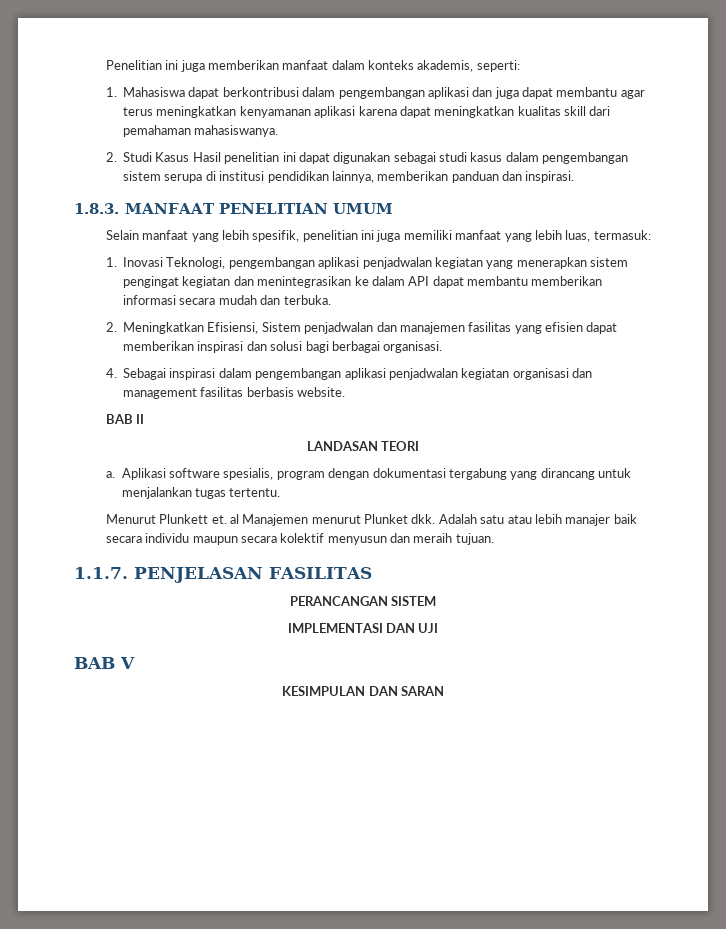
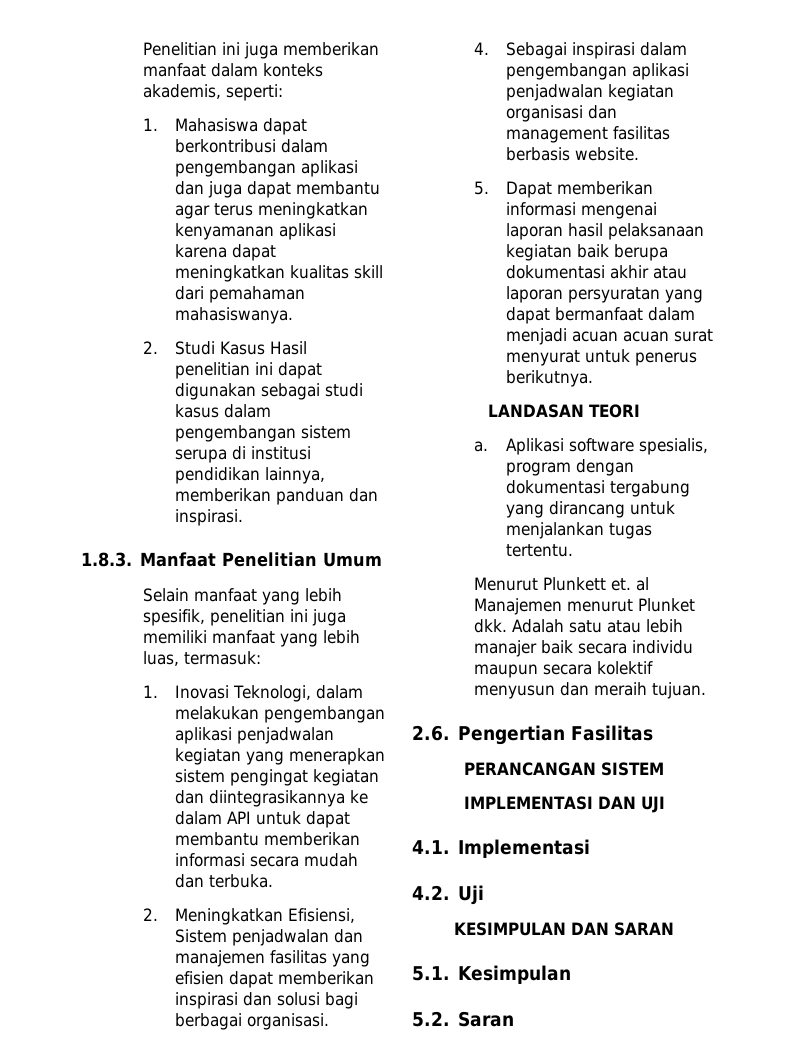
[125,203,394,214] MANFAAT PENELITIAN UMUM -> [140,552,383,567] Manfaat Penelitian Umum
(226, 263) none -> [316,685,364,699] [174,706,259,720] dalam melakukan
[257,276,352,288] menintegrasikan -> [208,790,345,807] diintegrasikannya
(430, 281) none -> [255,811,301,825] untuk
[105,414,145,424] BAB II -> [474,181,653,198] [505,202,657,219] [505,223,704,240] [505,244,668,261] [505,265,687,279] [505,286,703,303] [505,307,695,324] [505,328,713,345] [505,349,697,366] [505,370,593,387] 5. Dapat memberikan informasi mengenai laporan hasil pelaksanaan kegiatan baik berupa dokumentasi akhir atau laporan persyuratan yang dapat bermanfaat dalam menjadi acuan acuan surat menyurat untuk penerus berikutnya.
[74,567,373,583] 1.1.7. PENJELASAN FASILITAS -> [412,725,654,745] 2.6. Pengertian Fasilitas
[74,657,135,669] BAB V -> [412,839,591,858] [412,885,485,905] 4.1. Implementasi // 4.2. Uji
(444, 691) none -> [412,965,572,984] [412,1011,515,1027] // 5.1. Kesimpulan // 5.2. Saran

